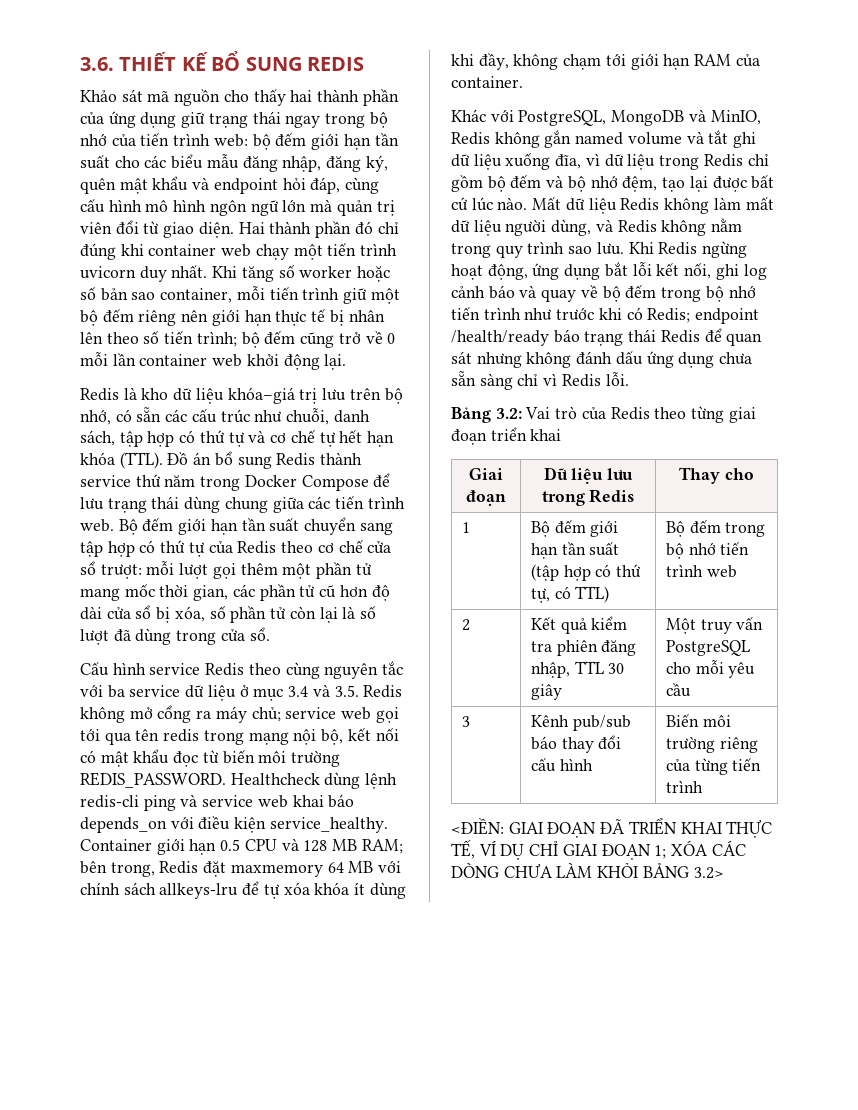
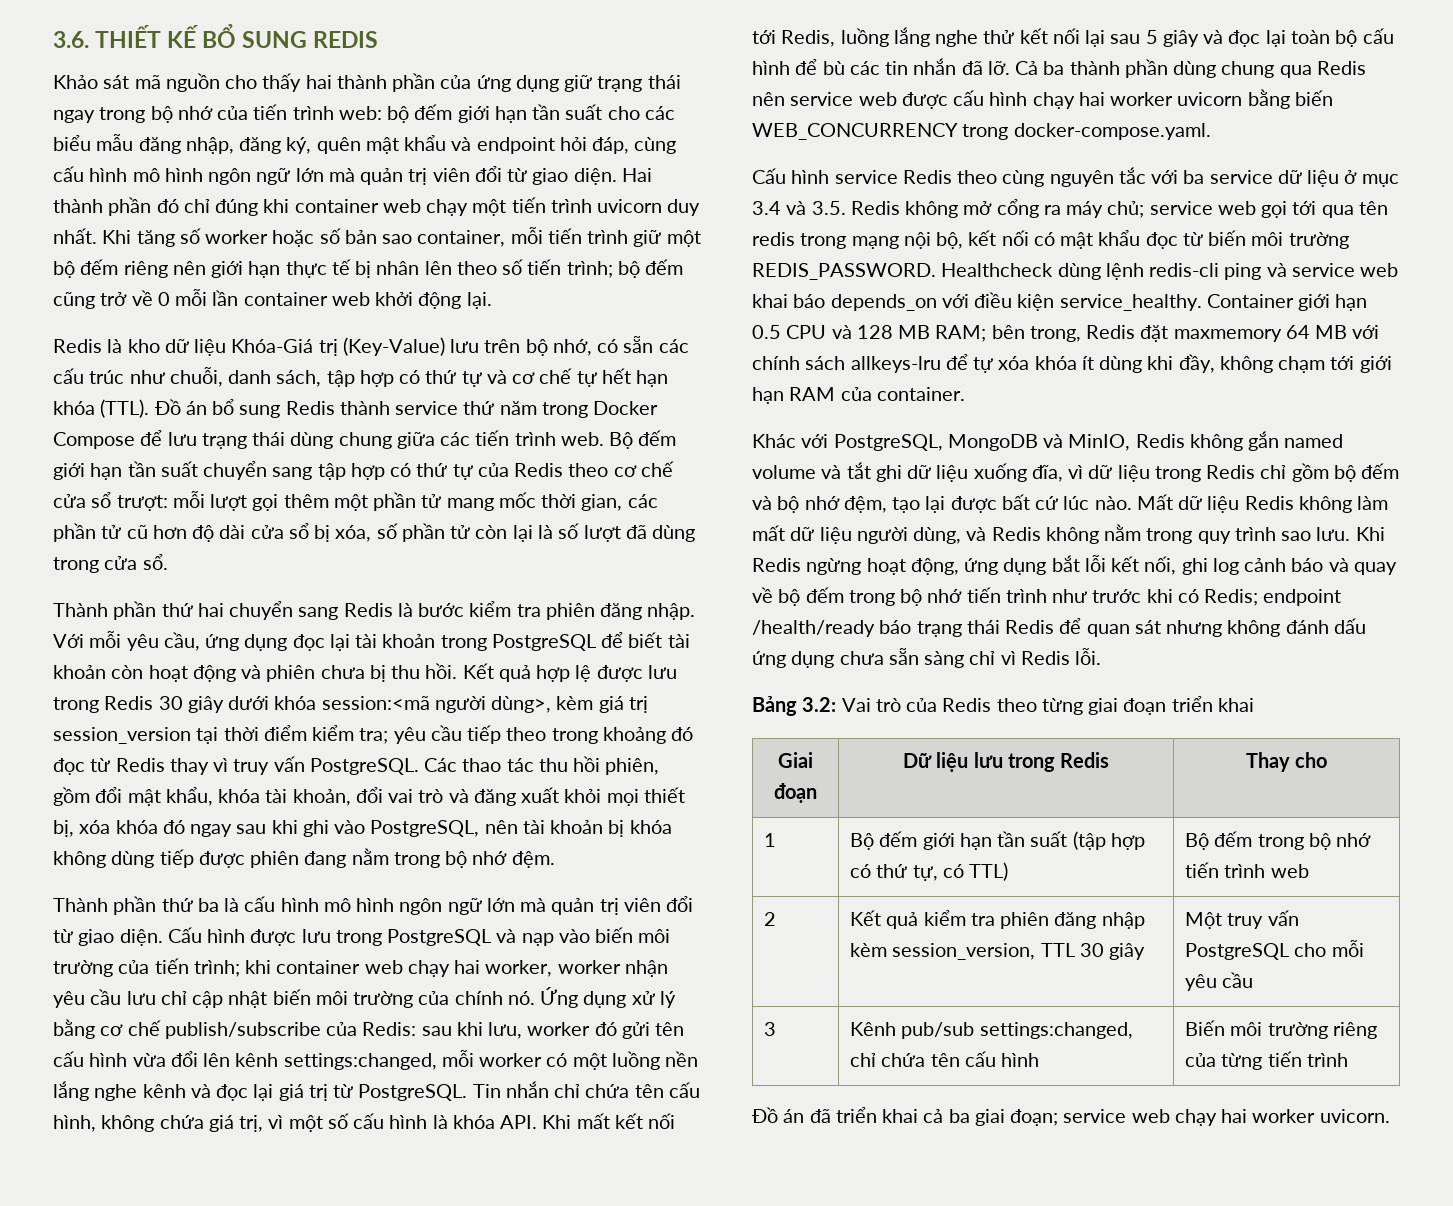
[227,387,318,404] khóa–giá trị -> [231,337,445,356] Khóa-Giá trị (Key-Value)
(270, 634) none -> [53,601,696,620] [53,631,690,651] [53,663,677,682] [53,696,648,713] [53,725,694,744] [53,756,660,775] [53,787,685,806] [53,820,672,837] [53,848,555,868] [53,896,694,915] [53,927,671,946] [53,958,668,977] [53,987,676,1008] [53,1019,685,1039] [53,1050,699,1070] [53,1081,700,1101] [53,1113,676,1132] [752,27,1394,47] [752,58,1366,78] [752,89,1333,109] [752,123,1211,140] // Thành phần thứ hai chuyển sang Redis là bước kiểm tra phiên đăng nhập. Với mỗi yêu cầu, ứng dụng đọc lại tài khoản trong PostgreSQL để biết tài khoản còn hoạt động và phiên chưa bị thu hồi. Kết quả hợp lệ được lưu trong Redis 30 giây dưới khóa session:<mã người dùng>, kèm giá trị session_version tại thời điểm kiểm tra; yêu cầu tiếp theo trong khoảng đó đọc từ Redis thay vì truy vấn PostgreSQL. Các thao tác thu hồi phiên, gồm đổi mật khẩu, khóa tài khoản, đổi vai trò và đăng xuất khỏi mọi thiết bị, xóa khóa đó ngay sau khi ghi vào PostgreSQL, nên tài khoản bị khóa không dùng tiếp được phiên đang nằm trong bộ nhớ đệm. // Thành phần thứ ba là cấu hình mô hình ngôn ngữ lớn mà quản trị viên đổi từ giao diện. Cấu hình được lưu trong PostgreSQL và nạp vào biến môi trường của tiến trình; khi container web chạy hai worker, worker nhận yêu cầu lưu chỉ cập nhật biến môi trường của chính nó. Ứng dụng xử lý bằng cơ chế publish/subscribe của Redis: sau khi lưu, worker đó gửi tên cấu hình vừa đổi lên kênh settings:changed, mỗi worker có một luồng nền lắng nghe kênh và đọc lại giá trị từ PostgreSQL. Tin nhắn chỉ chứa tên cấu hình, không chứa giá trị, vì một số cấu hình là khóa API. Khi mất kết nối tới Redis, luồng lắng nghe thử kết nối lại sau 5 giây và đọc lại toàn bộ cấu hình để bù các tin nhắn đã lỡ. Cả ba thành phần dùng chung qua Redis nên service web được cấu hình chạy hai worker uvicorn bằng biến WEB_CONCURRENCY trong docker-compose.yaml.
[530,662,570,678] nhập, -> [1101,912,1145,929] [850,943,1036,960] nhập kèm session_version,
[530,735,622,753] báo thay đổi -> [979,1022,1133,1039] [850,1053,960,1067] settings:changed, chỉ chứa tên
[451,817,773,838] [451,840,746,860] [451,862,724,879] <ĐIỀN: GIAI ĐOẠN ĐÃ TRIỂN KHAI THỰC TẾ, VÍ DỤ CHỈ GIAI ĐOẠN 1; XÓA CÁC DÒNG CHƯA LÀM KHỎI BẢNG 3.2> -> [752,1107,1390,1126] Đồ án đã triển khai cả ba giai đoạn; service web chạy hai worker uvicorn.

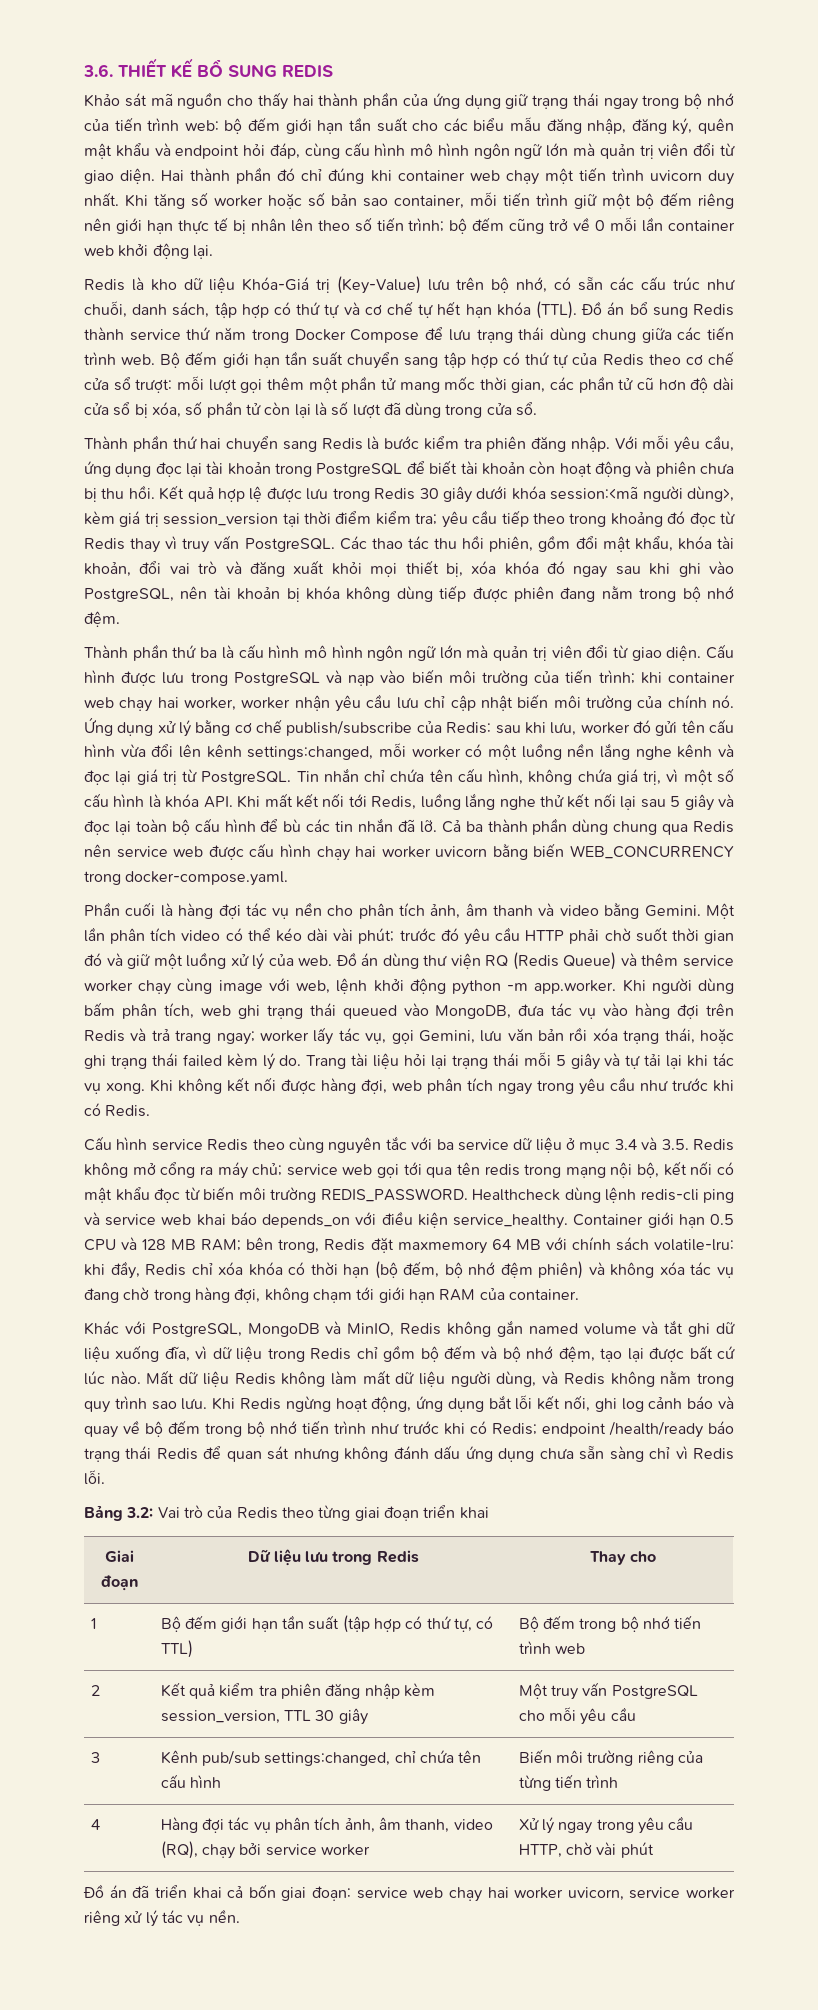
(1211, 131) none -> [84,902,736,919] [84,927,734,945] [84,952,734,970] [84,978,734,995] [84,1002,734,1019] [84,1027,735,1045] [84,1052,734,1070] [84,1077,734,1095] [84,1103,151,1117] // Phần cuối là hàng đợi tác vụ nền cho phân tích ảnh, âm thanh và video bằng Gemini. Một lần phân tích video có thể kéo dài vài phút; trước đó yêu cầu HTTP phải chờ suốt thời gian đó và giữ một luồng xử lý của web. Đồ án dùng thư viện RQ (Redis Queue) và thêm service worker chạy cùng image với web, lệnh khởi động python -m app.worker. Khi người dùng bấm phân tích, web ghi trạng thái queued vào MongoDB, đưa tác vụ vào hàng đợi trên Redis và trả trang ngay; worker lấy tác vụ, gọi Gemini, lưu văn bản rồi xóa trạng thái, hoặc ghi trạng thái failed kèm lý do. Trang tài liệu hỏi lại trạng thái mỗi 5 giây và tự tải lại khi tác vụ xong. Khi không kết nối được hàng đợi, web phân tích ngay trong yêu cầu như trước khi có Redis.
[850,354,1215,373] allkeys-lru để tự xóa khóa ít dùng khi đầy, -> [654,1239,735,1251] [84,1261,734,1279] [84,1287,261,1303] volatile-lru: khi đầy, Redis chỉ xóa khóa có thời hạn (bộ đếm, bộ nhớ đệm phiên) và không xóa tác vụ đang chờ trong hàng đợi,
(1348, 1060) none -> [90,1819,100,1830] [160,1817,493,1833] [160,1841,370,1859] [518,1816,694,1834] [518,1842,654,1858] // 4 | Hàng đợi tác vụ phân tích ảnh, âm thanh, video (RQ), chạy bởi service worker | Xử lý ngay trong yêu cầu HTTP, chờ vài phút
[948,1109,1059,1126] ba giai đoạn; -> [248,1884,351,1901] bốn giai đoạn:
[1319,1109,1390,1123] uvicorn. -> [567,1887,735,1901] [84,1909,240,1927] uvicorn, service worker riêng xử lý tác vụ nền.

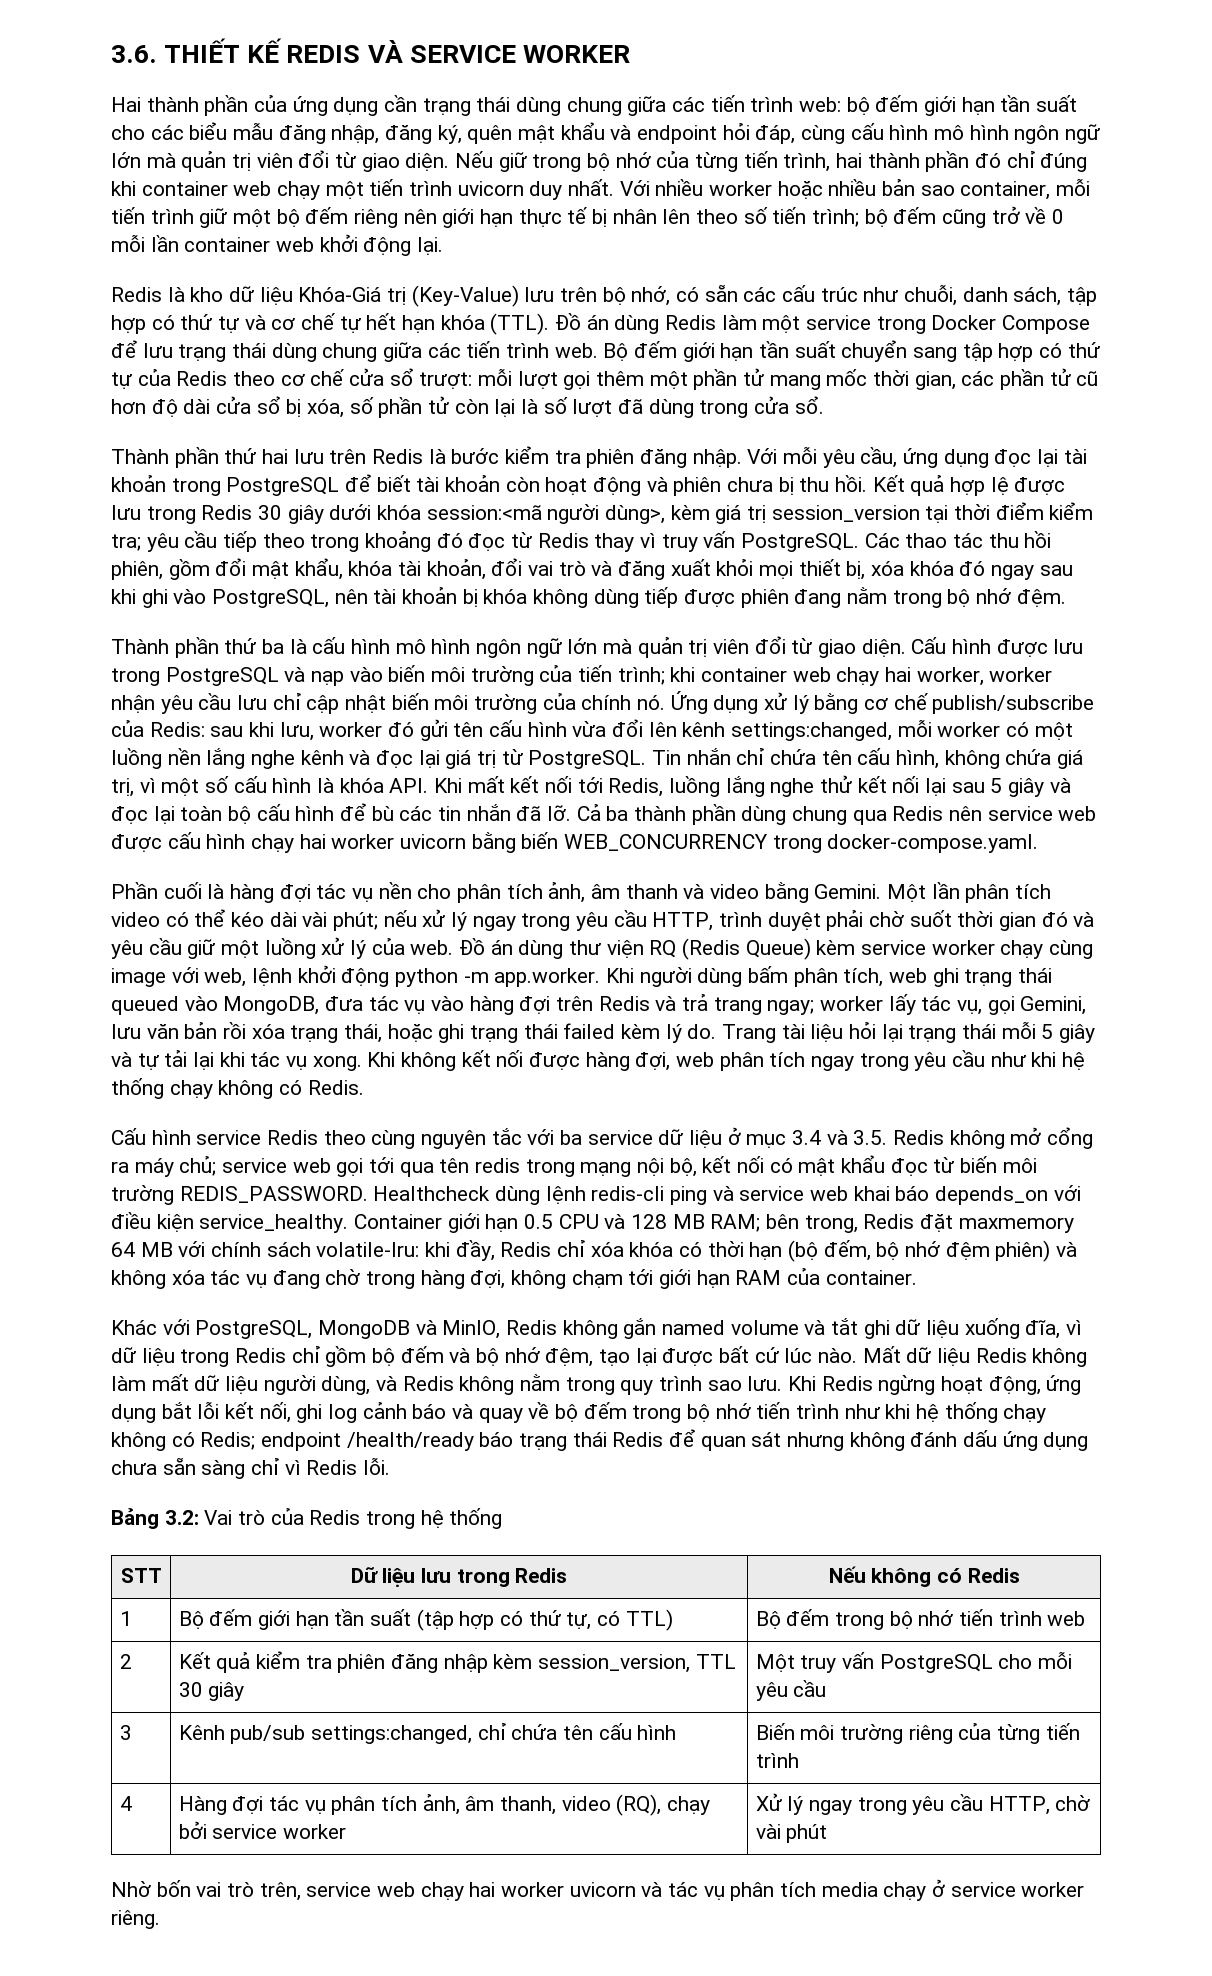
[197,60,277,77] BỔ SUNG -> (283, 50) none
[84,92,314,110] // Khảo sát mã nguồn cho thấy hai -> [367,40,630,63] [111,97,141,112] VÀ SERVICE WORKER // Hai
[505,93,735,110] [84,119,109,131] giữ trạng thái ngay trong bộ nhớ của -> [384,95,706,116] cần trạng thái dùng chung giữa các
[161,170,185,181] Hai -> [455,151,863,172] Nếu giữ trong bộ nhớ của từng tiến trình, hai
[125,192,208,209] Khi tăng số -> [619,179,704,196] Với nhiều
[308,192,325,207] số -> [828,179,877,196] nhiều
[629,302,734,318] [84,327,247,341] bổ sung Redis thành service thứ năm -> [614,315,872,334] dùng Redis làm một service
[226,436,317,453] chuyển sang -> [293,449,367,464] lưu trên
[399,927,565,945] trước đó yêu cầu HTTP -> [383,909,821,931] nếu xử lý ngay trong yêu cầu HTTP, trình duyệt
(123, 959) none -> [111,938,182,959] yêu cầu
[620,953,679,966] và thêm -> [816,940,856,955] kèm
[672,1078,734,1092] trước khi -> [1031,1052,1086,1070] [111,1078,274,1099] khi hệ thống chạy không
[403,1421,465,1435] trước khi -> [885,1402,1047,1423] [111,1432,166,1451] khi hệ thống chạy không
[281,1505,489,1521] [105,1550,134,1562] [101,1575,138,1591] theo từng giai đoạn triển khai // Giai đoạn -> [366,1508,503,1529] [120,1568,162,1583] trong hệ thống // STT
[589,1551,657,1565] Thay cho -> [828,1566,1020,1587] Nếu không có Redis
[83,1884,351,1901] Đồ án đã triển khai cả bốn giai đoạn: -> [111,1880,301,1901] Nhờ bốn vai trò trên,
[567,1887,735,1901] [84,1909,240,1927] uvicorn, service worker riêng xử lý tác vụ nền. -> [569,1879,1085,1901] [111,1910,160,1929] uvicorn và tác vụ phân tích media chạy ở service worker riêng.

